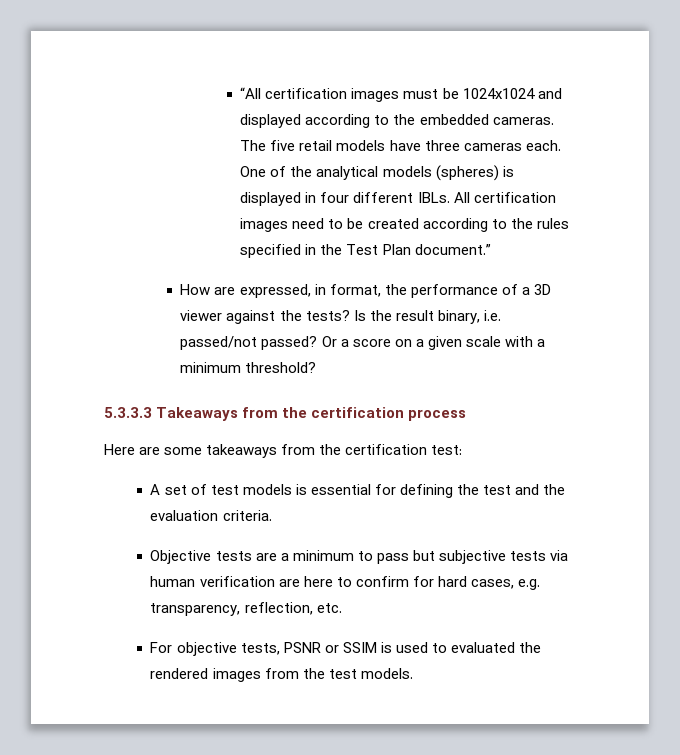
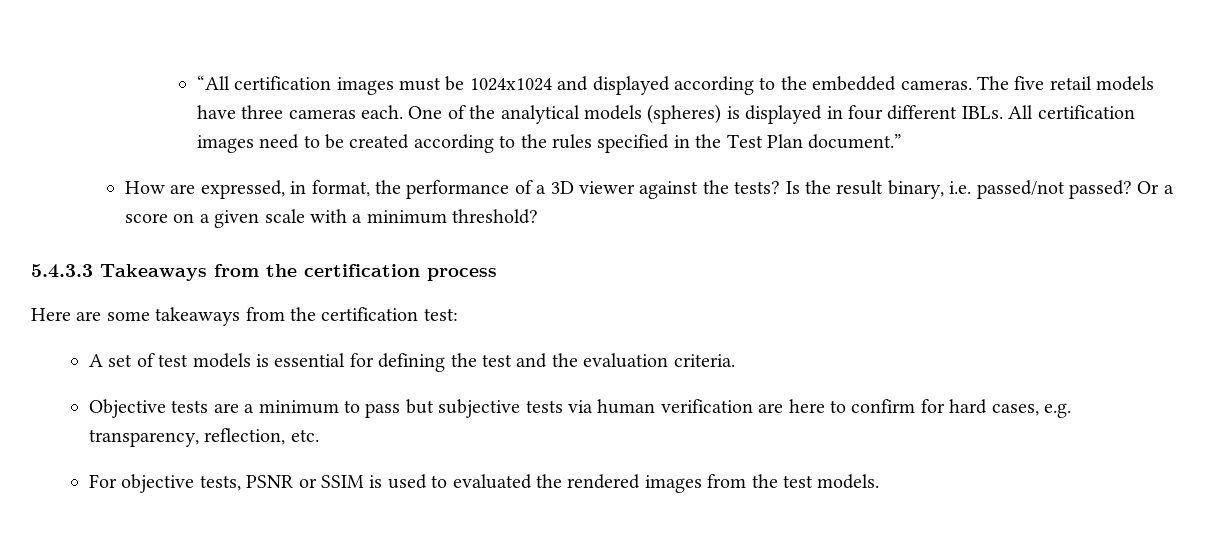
[104,407,152,418] 5.3.3.3 -> [31,264,93,278] 5.4.3.3

